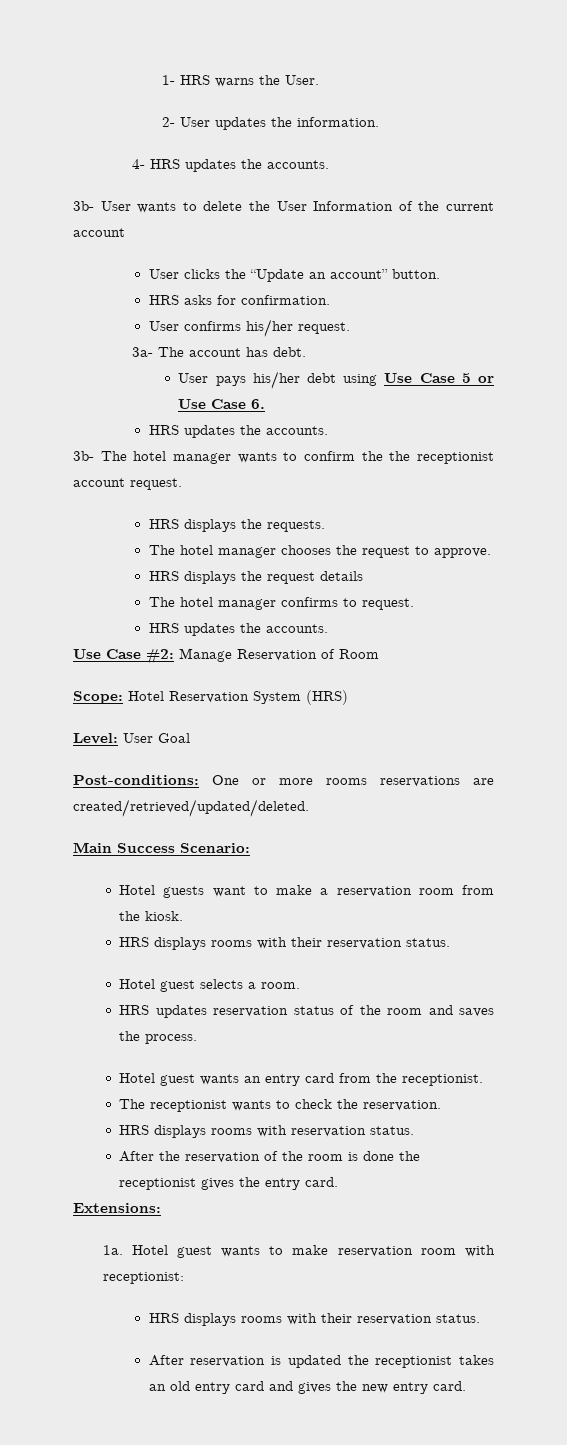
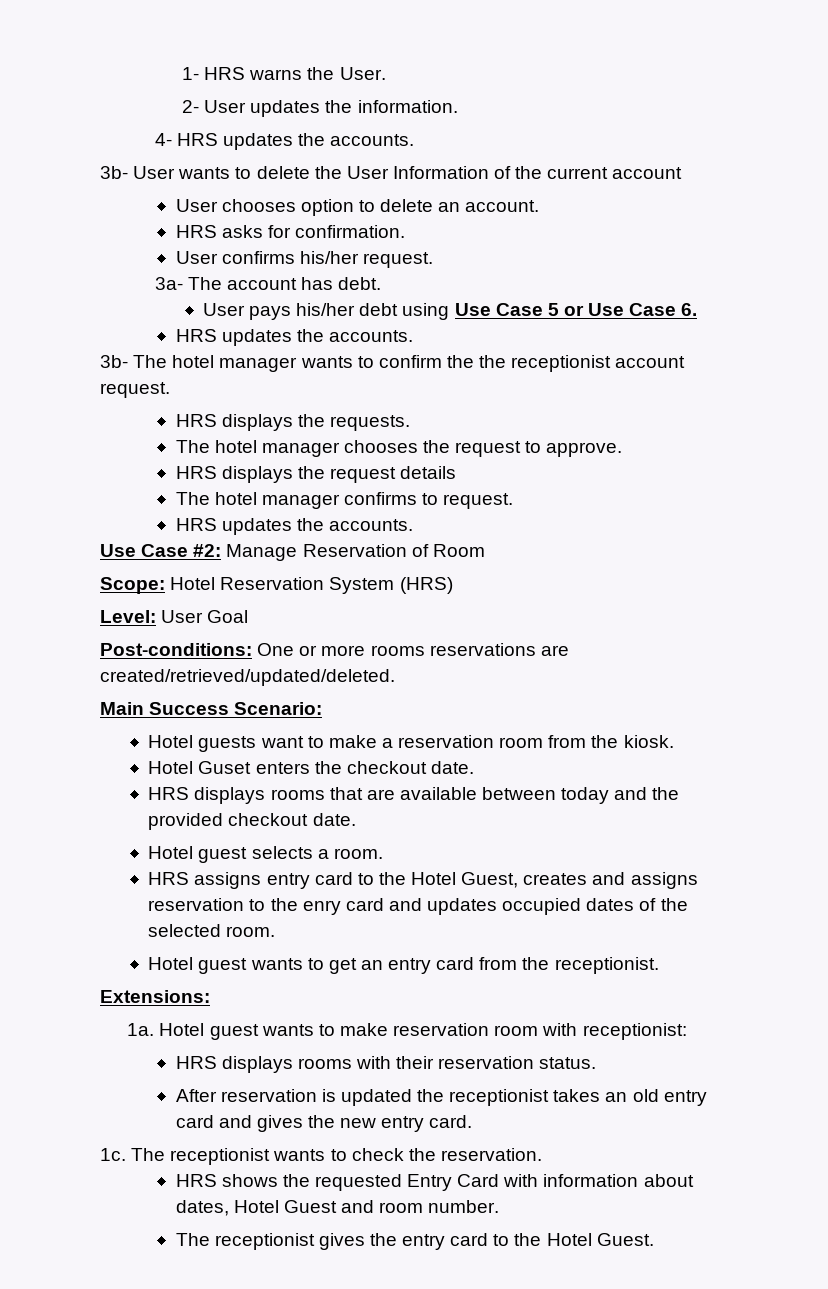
[183,269,440,282] clicks the “Update an account” button. -> [221,199,540,216] chooses option to delete an account.
[119,937,451,950] HRS displays rooms with their reservation status. -> [148,761,474,774] [148,787,680,804] [148,813,356,830] Hotel Guset enters the checkout date. // HRS displays rooms that are available between today and the provided checkout date.
[155,1005,494,1018] [119,1031,198,1044] [119,1073,240,1086] updates reservation status of the room and saves the process. // Hotel guest wants -> [194,872,698,889] [148,898,688,915] [148,924,276,937] [148,957,357,974] assigns entry card to the Hotel Guest, creates and assigns reservation to the enry card and updates occupied dates of the selected room. // Hotel guest wants to get
[119,1099,442,1112] [119,1125,415,1138] [119,1151,421,1163] [119,1177,339,1190] // The receptionist wants to check the reservation. // HRS displays rooms with reservation status. // After the reservation of the room is done the receptionist gives the entry card. -> (659, 965) none
(466, 1386) none -> [100,1148,542,1165] [175,1174,694,1191] [175,1200,500,1216] [175,1233,654,1250] // 1c. The receptionist wants to check the reservation. // HRS shows the requested Entry Card with information about dates, Hotel Guest and room number. // The receptionist gives the entry card to the Hotel Guest.

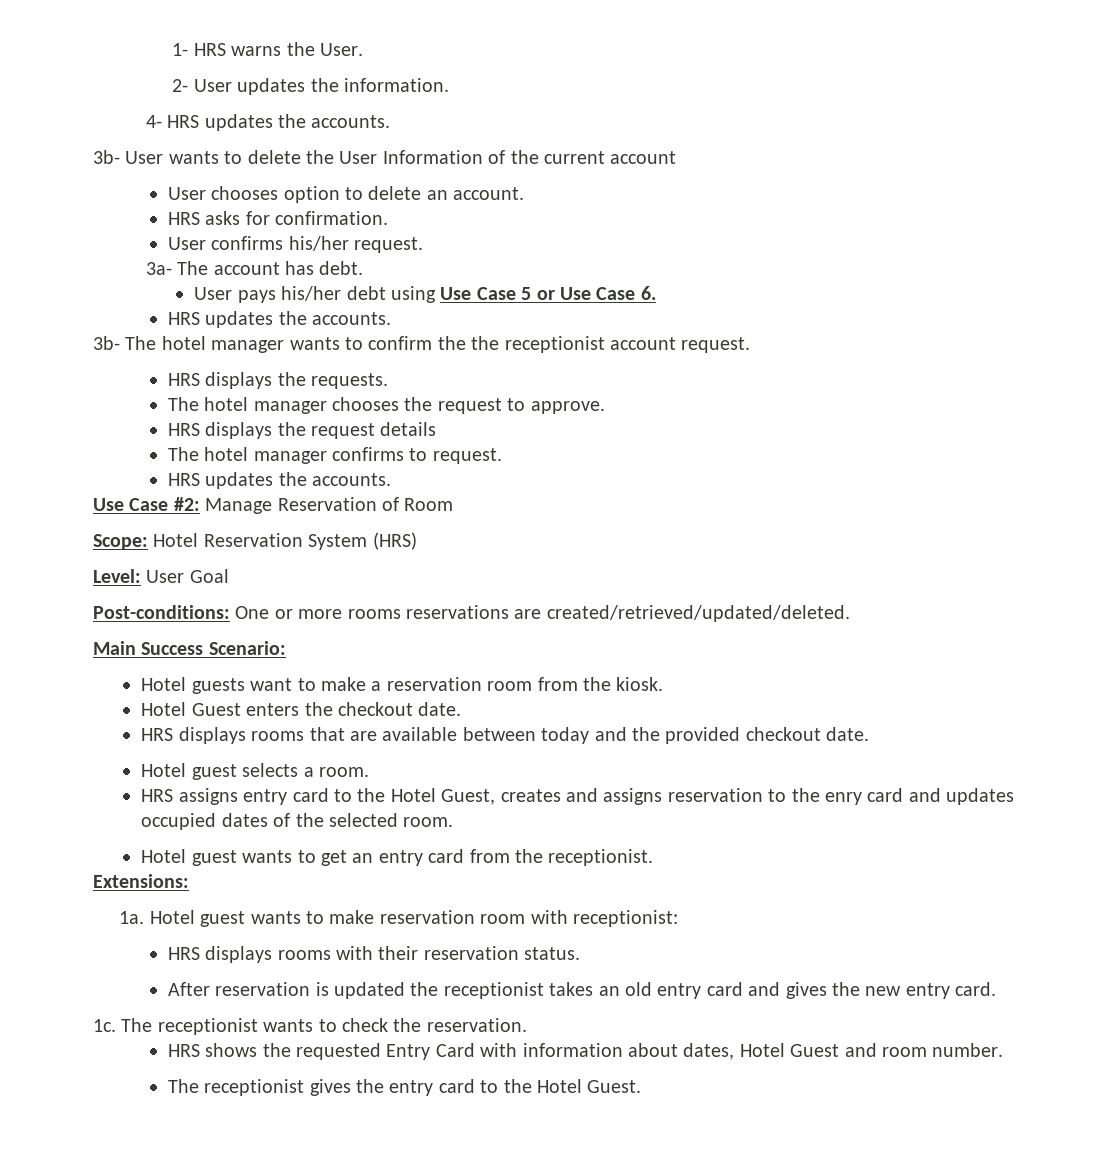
[198,761,252,774] Guset -> [191,703,241,716] Guest

